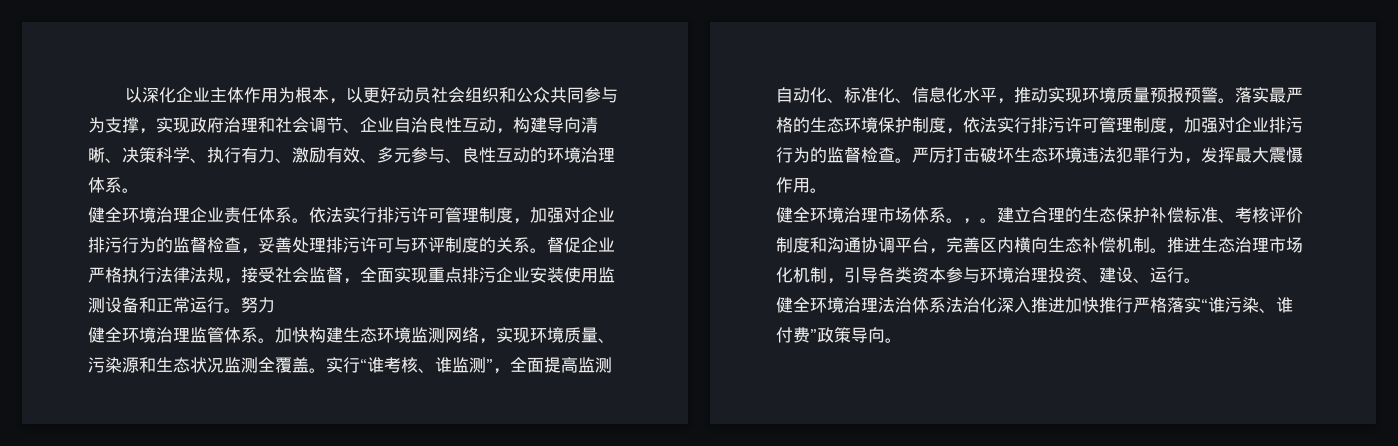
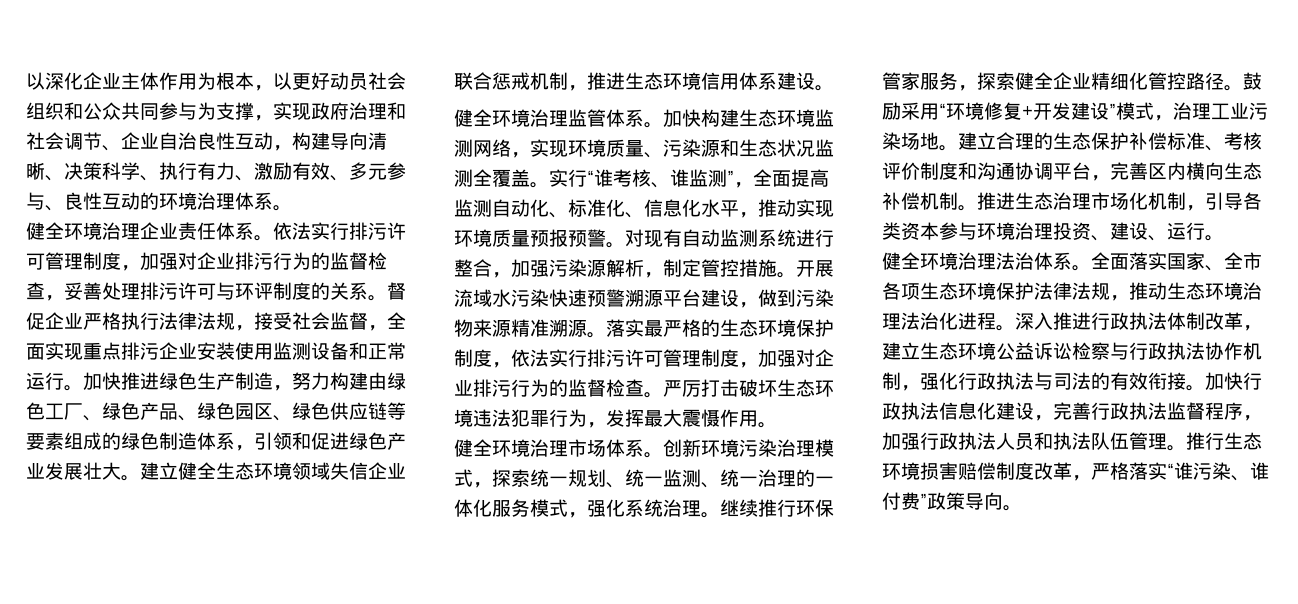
[241,297,275,313] 努力 -> [83,372,406,391] [26,402,406,421] [26,432,406,451] [26,462,406,481] [454,72,834,91] 加快推进绿色生产制造，努力构建由绿色工厂、绿色产品、绿色园区、绿色供应链等要素组成的绿色制造体系，引领和促进绿色产业发展壮大。建立健全生态环境领域失信企业联合惩戒机制，推进生态环境信用体系建设。
(1235, 100) none -> [625,229,834,247] [454,259,834,278] [454,289,834,308] [454,319,606,338] 对现有自动监测系统进行整合，加强污染源解析，制定管控措施。开展流域水污染快速预警溯源平台建设，做到污染物来源精准溯源。
[963,218,980,224] ， -> [663,439,834,457] [454,469,834,488] [454,499,834,518] [882,72,1262,91] [882,102,1268,121] [882,132,939,150] 创新环境污染治理模式，探索统一规划、统一监测、统一治理的一体化服务模式，强化系统治理。继续推行环保管家服务，探索健全企业精细化管控路径。鼓励采用“环境修复+开发建设”模式，治理工业污染场地
[946,297,1133,313] 法治化深入推进加快推行 -> [1072,252,1262,271] [882,282,1262,301] [882,312,1262,331] [882,342,1262,360] [882,372,1262,391] [882,402,1262,421] [882,432,1262,451] [882,462,1091,481] 。全面落实国家、全市各项生态环境保护法律法规，推动生态环境治理法治化进程。深入推进行政执法体制改革，建立生态环境公益诉讼检察与行政执法协作机制，强化行政执法与司法的有效衔接。加快行政执法信息化建设，完善行政执法监督程序，加强行政执法人员和执法队伍管理。推行生态环境损害赔偿制度改革，

